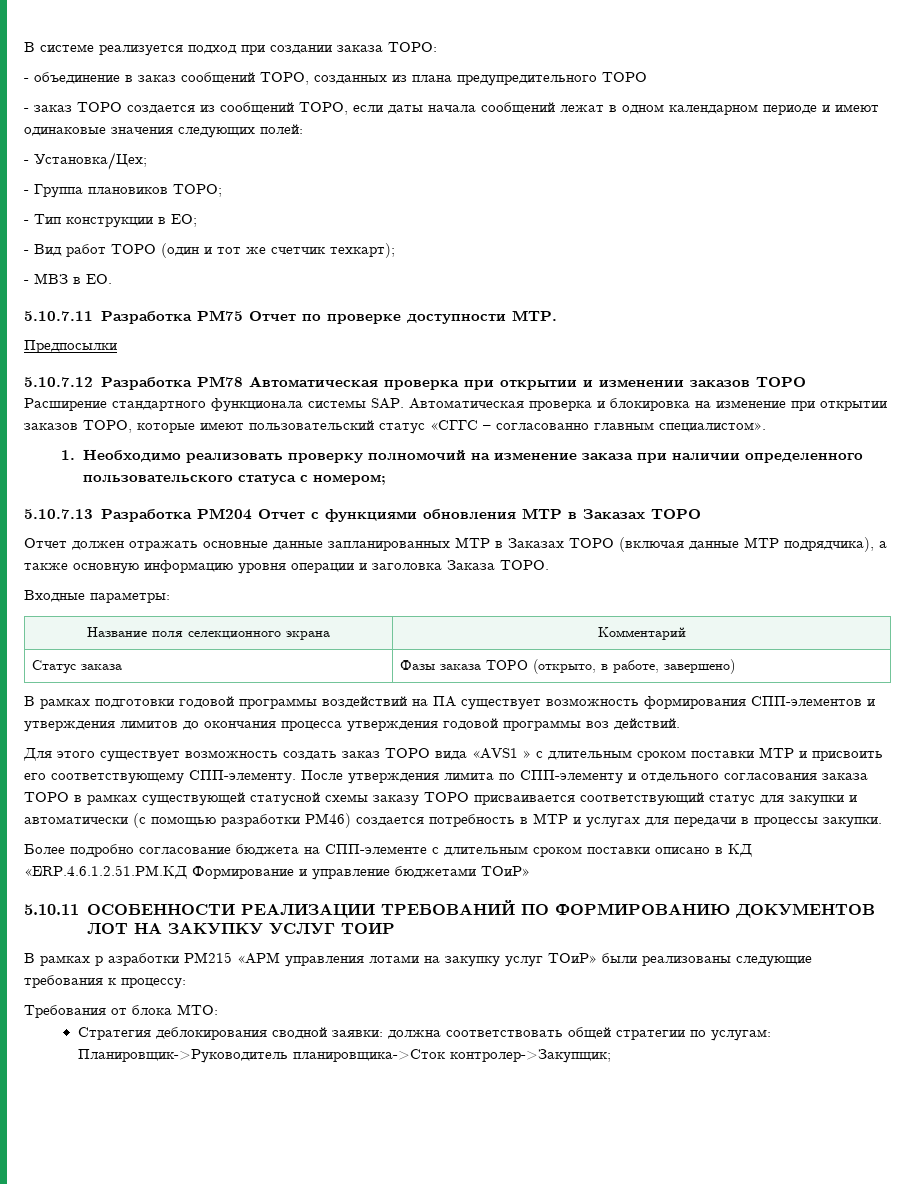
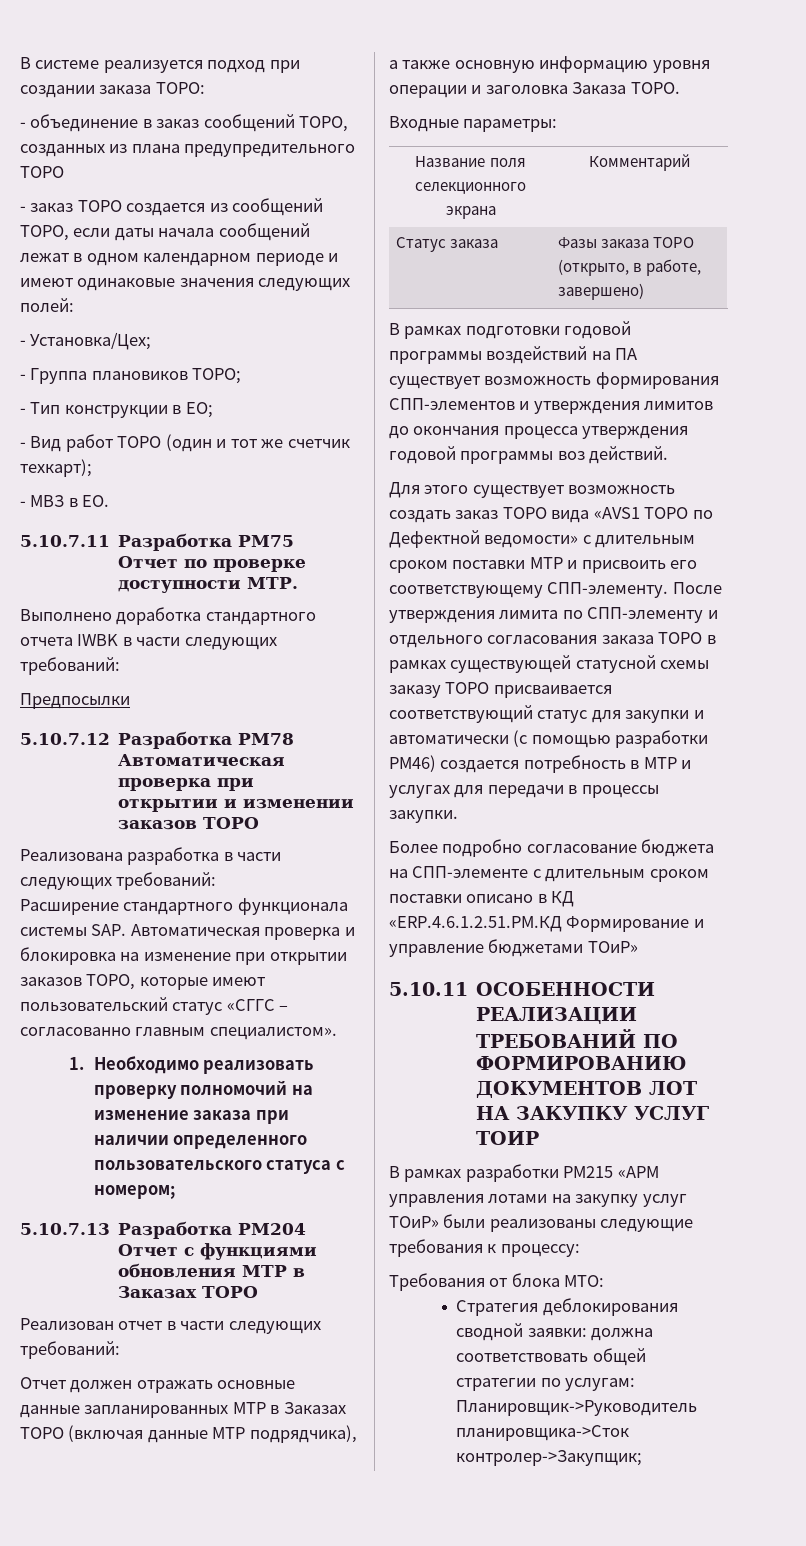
(557, 316) none -> [20,607,316,625] [20,634,277,650] [20,657,120,675] // Выполнено доработка стандартного отчета IWBK в части следующих требований:
(806, 382) none -> [20,847,282,865] [20,872,217,890] // Реализована разработка в части следующих требований:
(701, 514) none -> [20,1318,321,1334] [20,1341,120,1359] // Реализован отчет в части следующих требований:
[523,750,531,758] » -> [644,507,713,519] [389,530,579,548] ТОРО по Дефектной ведомости»
[95,953,179,966] р азработки -> [465,1164,559,1182] разработки

